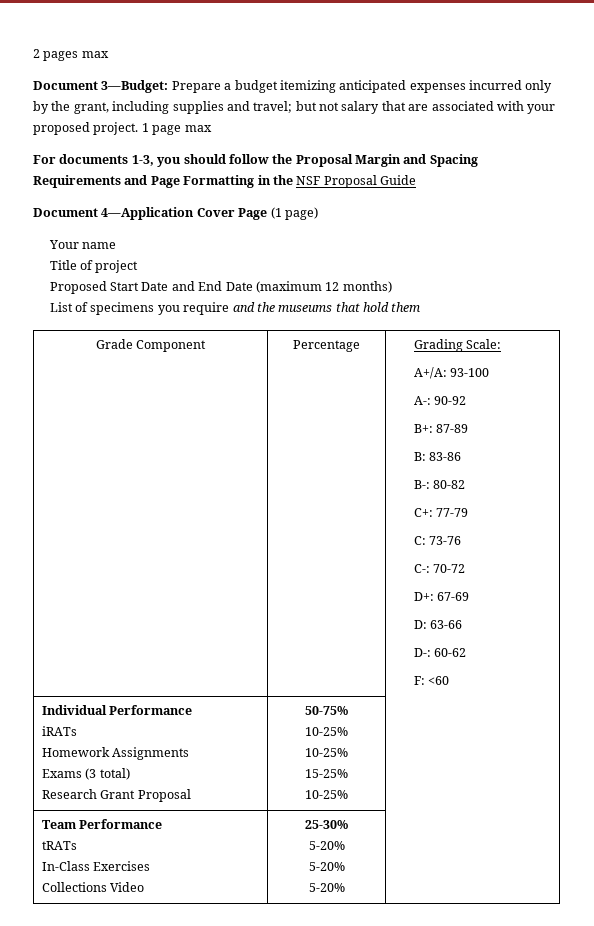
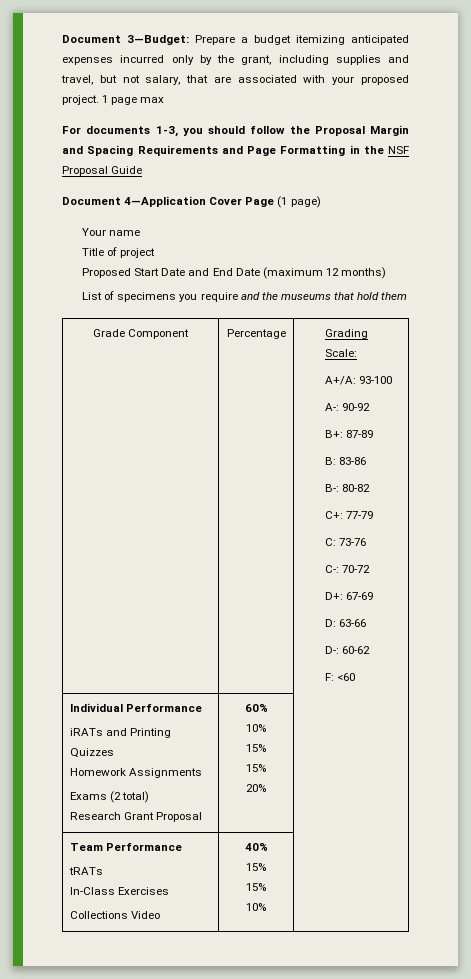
[33,49,109,61] 2 pages max // -> (62, 39) none
[253,101,293,113] travel; -> [61,75,93,85] travel,
[341,101,380,114] salary -> [145,75,181,85] salary,
(77, 731) none -> [105,728,172,738] [69,748,114,758] and Printing Quizzes
[85,768,97,780] (3 -> [109,791,121,803] (2
[305,706,348,715] [305,727,348,736] [305,748,348,757] [305,769,348,778] [305,790,348,799] 50-75% // 10-25% // 10-25% // 15-25% // 10-25% -> [244,704,268,712] [246,724,266,732] [246,744,266,752] [246,764,266,772] [246,784,266,792] 60% // 10% // 15% // 15% // 20%
[305,820,348,829] [308,841,345,850] [308,862,345,871] [308,883,345,892] 25-30% // 5-20% // 5-20% // 5-20% -> [244,843,268,851] [246,863,266,871] [246,883,266,891] [246,903,266,911] 40% // 15% // 15% // 10%

